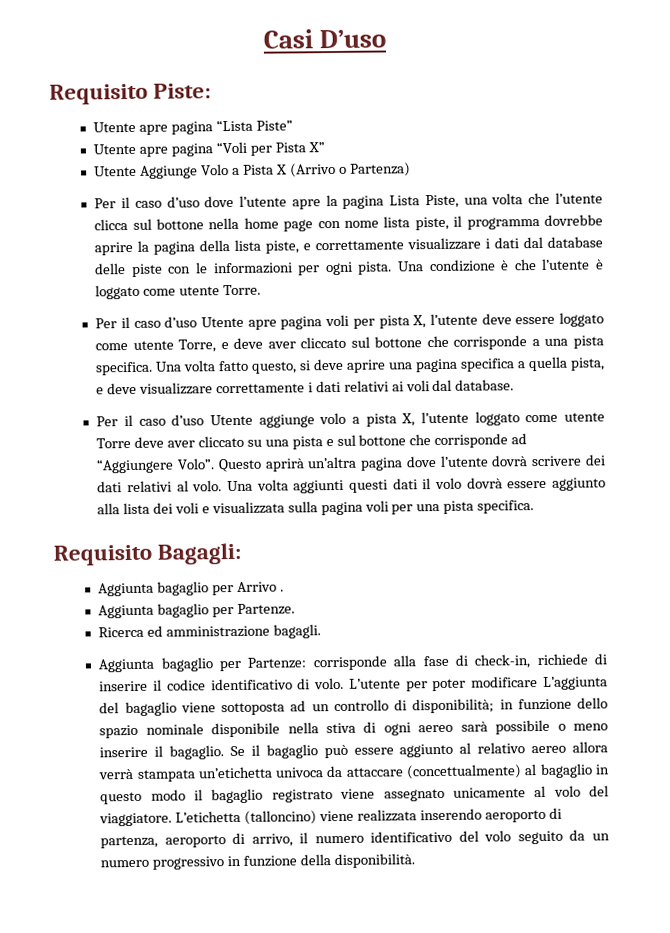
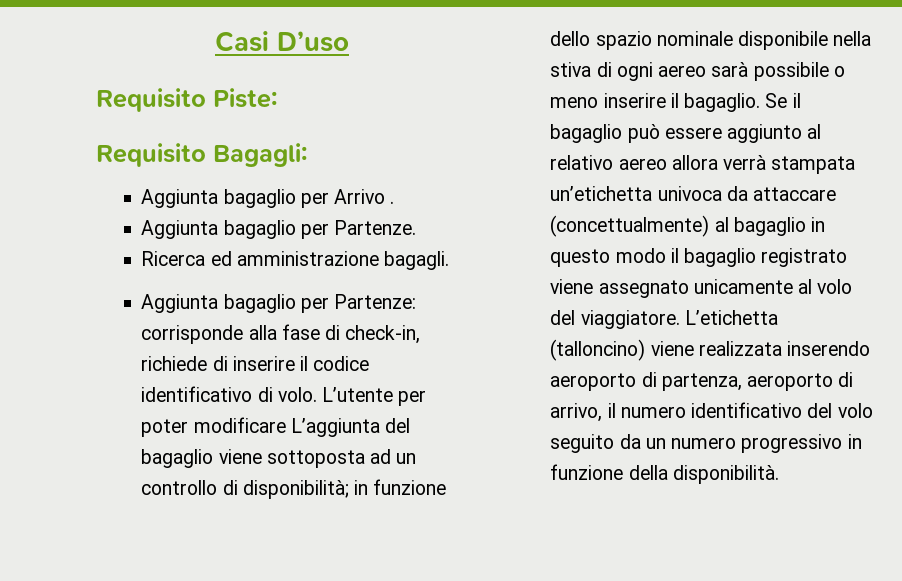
[93,119,293,135] [93,141,325,157] [94,162,411,179] [94,192,604,210] [94,214,603,232] [94,236,604,256] [95,258,604,277] [95,284,261,300] [95,312,605,330] [95,335,605,353] [95,356,606,376] [96,379,515,395] [96,411,605,428] [96,433,528,450] [96,454,607,474] [97,477,606,494] [97,500,535,516] // Utente apre pagina “Lista Piste” // Utente apre pagina “Voli per Pista X” // Utente Aggiunge Volo a Pista X (Arrivo o Partenza) // Per il caso d’uso dove l’utente apre la pagina Lista Piste, una volta che l’utente clicca sul bottone nella home page con nome lista piste, il programma dovrebbe aprire la pagina della lista piste, e correttamente visualizzare i dati dal database delle piste con le informazioni per ogni pista. Una condizione è che l’utente è loggato come utente Torre. // Per il caso d’uso Utente apre pagina voli per pista X, l’utente deve essere loggato come utente Torre, e deve aver cliccato sul bottone che corrisponde a una pista specifica. Una volta fatto questo, si deve aprire una pagina specifica a quella pista, e deve visualizzare correttamente i dati relativi ai voli dal database. // Per il caso d’uso Utente aggiunge volo a pista X, l’utente loggato come utente Torre deve aver cliccato su una pista e sul bottone che corrisponde ad “Aggiungere Volo”. Questo aprirà un’altra pagina dove l’utente dovrà scrivere dei dati relativi al volo. Una volta aggiunti questi dati il volo dovrà essere aggiunto alla lista dei voli e visualizzata sulla pagina voli per una pista specifica. -> (278, 98) none

